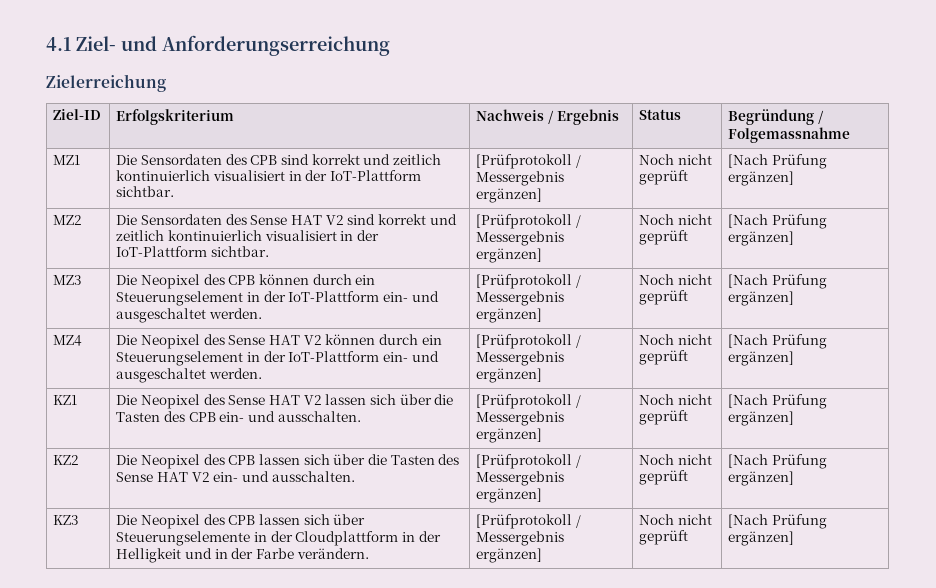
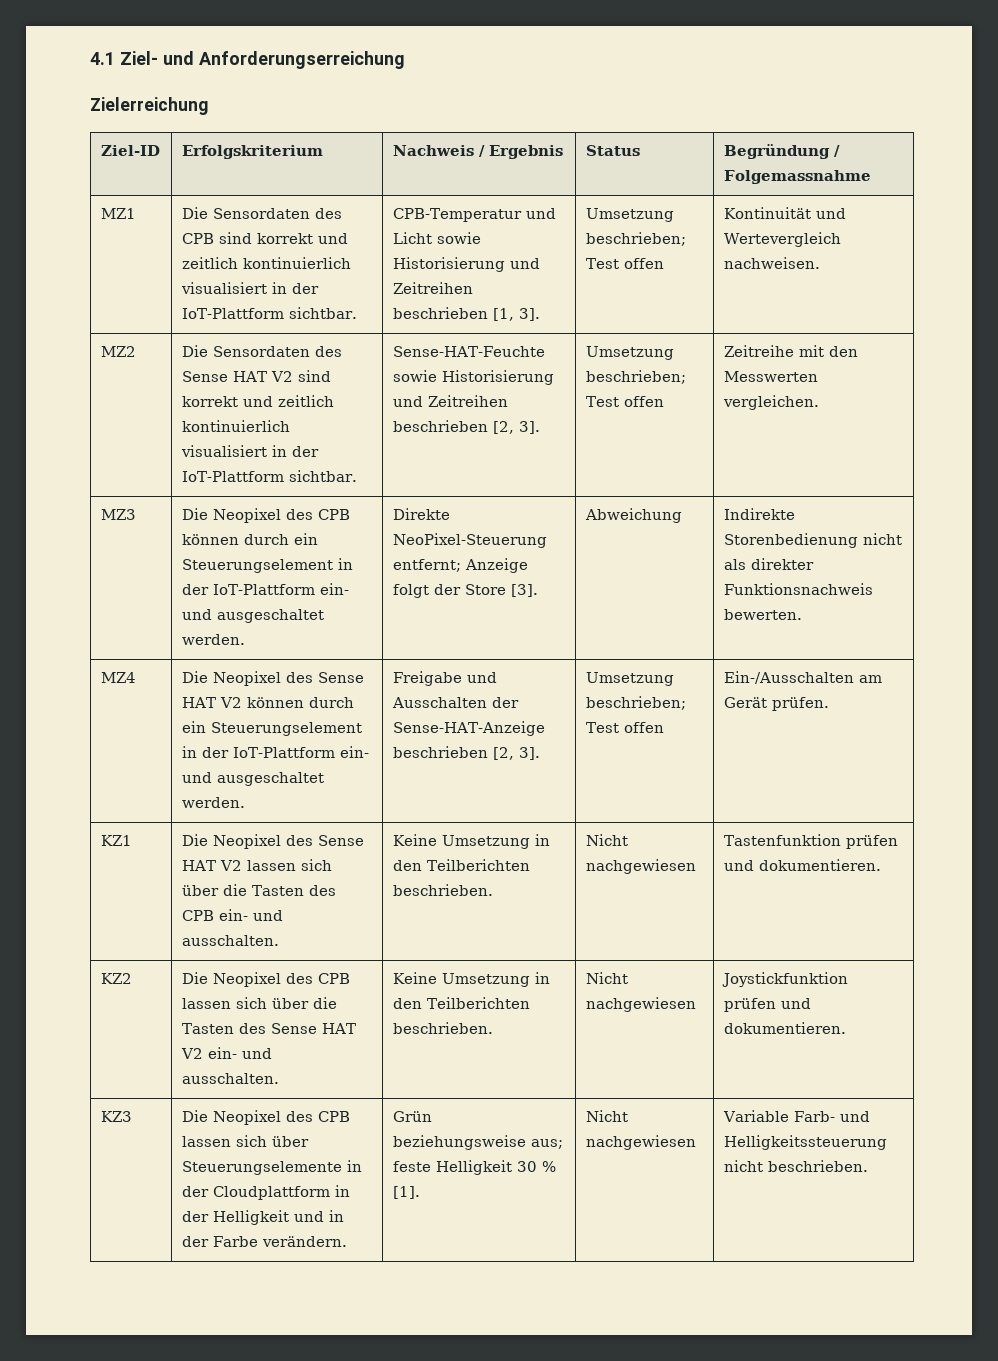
[476,154,582,169] [476,171,565,186] [476,188,543,203] [639,154,713,165] [639,170,689,185] [728,154,828,169] [728,171,795,186] [Prüfprotokoll / Messergebnis ergänzen] | Noch nicht geprüft | [Nach Prüfung ergänzen] -> [392,208,556,222] [392,232,481,244] [392,257,540,272] [392,282,473,294] [392,307,540,321] [585,208,674,222] [585,232,686,246] [585,258,664,269] [723,207,846,219] [723,232,841,247] [723,257,820,269] CPB-Temperatur und Licht sowie Historisierung und Zeitreihen beschrieben [1, 3]. | Umsetzung beschrieben; Test offen | Kontinuität und Wertevergleich nachweisen.
[476,214,582,229] [476,231,565,246] [476,248,543,263] [639,214,713,225] [639,230,689,245] [728,214,828,229] [728,231,795,246] [Prüfprotokoll / Messergebnis ergänzen] | Noch nicht geprüft | [Nach Prüfung ergänzen] -> [392,346,545,357] [392,370,554,385] [392,395,508,407] [392,420,540,434] [585,346,674,360] [585,370,686,384] [585,396,664,407] [723,345,858,357] [723,371,818,382] [722,395,819,410] Sense-HAT-Feuchte sowie Historisierung und Zeitreihen beschrieben [2, 3]. | Umsetzung beschrieben; Test offen | Zeitreihe mit den Messwerten vergleichen.
[476,274,582,289] [476,291,565,306] [476,308,543,323] [639,274,713,285] [639,290,689,305] [728,274,828,289] [728,291,795,306] [Prüfprotokoll / Messergebnis ergänzen] | Noch nicht geprüft | [Nach Prüfung ergänzen] -> [392,508,450,520] [392,533,547,548] [392,558,528,573] [392,584,538,598] [584,508,682,523] [723,508,795,520] [723,533,902,548] [723,558,814,570] [723,583,873,595] [723,609,802,620] Direkte NeoPixel-Steuerung entfernt; Anzeige folgt der Store [3]. | Abweichung | Indirekte Storenbedienung nicht als direkter Funktionsnachweis bewerten.
[476,334,582,349] [476,351,565,366] [476,368,543,383] [639,334,713,345] [639,350,689,365] [728,334,828,349] [728,351,795,366] [Prüfprotokoll / Messergebnis ergänzen] | Noch nicht geprüft | [Nach Prüfung ergänzen] -> [392,671,497,686] [391,697,519,708] [392,721,545,736] [392,746,540,760] [585,672,674,686] [585,696,686,710] [585,722,664,733] [723,671,882,684] [723,697,829,711] Freigabe und Ausschalten der Sense-HAT-Anzeige beschrieben [2, 3]. | Umsetzung beschrieben; Test offen | Ein-/Ausschalten am Gerät prüfen.
[476,394,582,409] [476,411,565,426] [476,428,543,443] [639,394,713,405] [639,410,689,425] [728,394,828,409] [728,411,795,426] [Prüfprotokoll / Messergebnis ergänzen] | Noch nicht geprüft | [Nach Prüfung ergänzen] -> [392,834,550,849] [392,859,530,871] [392,884,493,896] [585,834,628,846] [585,859,696,874] [723,834,898,849] [723,859,881,871] Keine Umsetzung in den Teilberichten beschrieben. | Nicht nachgewiesen | Tastenfunktion prüfen und dokumentieren.
[476,454,582,469] [476,471,565,486] [476,488,543,503] [639,454,713,465] [639,470,689,485] [728,454,828,469] [728,471,795,486] [Prüfprotokoll / Messergebnis ergänzen] | Noch nicht geprüft | [Nach Prüfung ergänzen] -> [392,972,550,987] [392,997,530,1009] [392,1022,493,1034] [585,972,628,984] [585,997,696,1012] [721,972,848,987] [723,998,811,1012] [723,1022,846,1034] Keine Umsetzung in den Teilberichten beschrieben. | Nicht nachgewiesen | Joystickfunktion prüfen und dokumentieren.
[476,514,582,529] [476,531,565,546] [476,548,543,563] [639,514,713,525] [639,530,689,545] [728,514,828,529] [728,531,795,546] [Prüfprotokoll / Messergebnis ergänzen] | Noch nicht geprüft | [Nach Prüfung ergänzen] -> [392,1111,432,1122] [392,1135,563,1150] [392,1160,556,1175] [392,1186,420,1199] [585,1110,628,1122] [585,1135,696,1150] [722,1110,870,1122] [723,1135,887,1150] [723,1160,868,1172] Grün beziehungsweise aus; feste Helligkeit 30 % [1]. | Nicht nachgewiesen | Variable Farb- und Helligkeitssteuerung nicht beschrieben.

